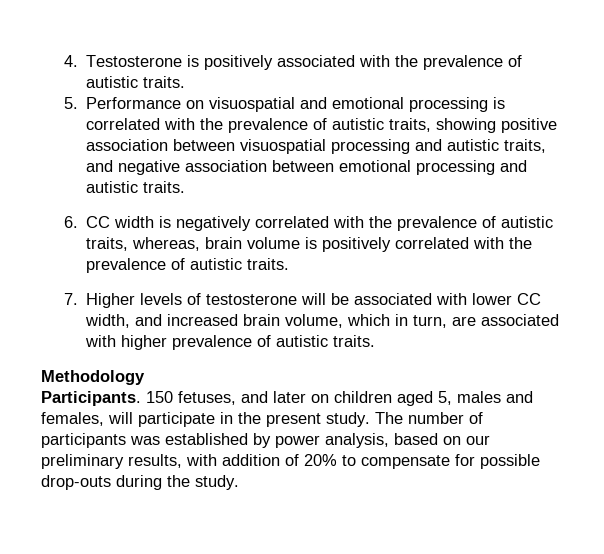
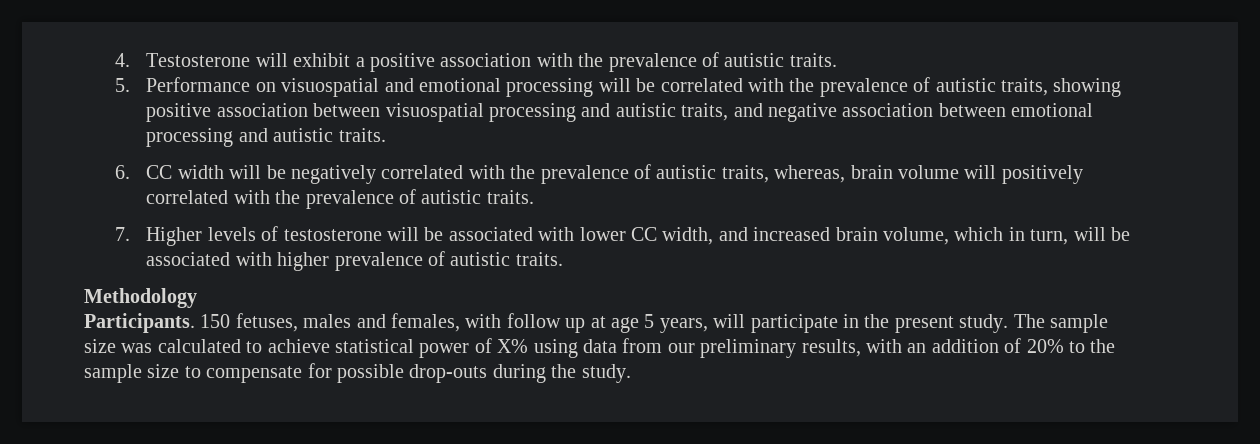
[186,55,355,70] is positively associated -> [255,53,532,72] will exhibit a positive association
[492,97,505,109] is -> [598,78,656,92] will be
[158,216,171,228] is -> [229,165,286,179] will be
[304,237,317,249] is -> [964,165,997,179] will
[451,316,476,326] are -> [1073,227,1130,241] will be
[241,391,533,406] [41,412,104,426] and later on children aged 5, males and females, -> [303,313,708,333] males and females, with follow up at age 5 years,
[408,412,483,424] [41,433,461,448] number of participants was established by power analysis, based on -> [1049,314,1108,333] [84,338,663,358] sample size was calculated to achieve statistical power of X% using data from
(217, 460) none -> [907,343,927,353] an
(356, 460) none -> [1090,339,1116,353] [84,364,201,383] the sample size to

